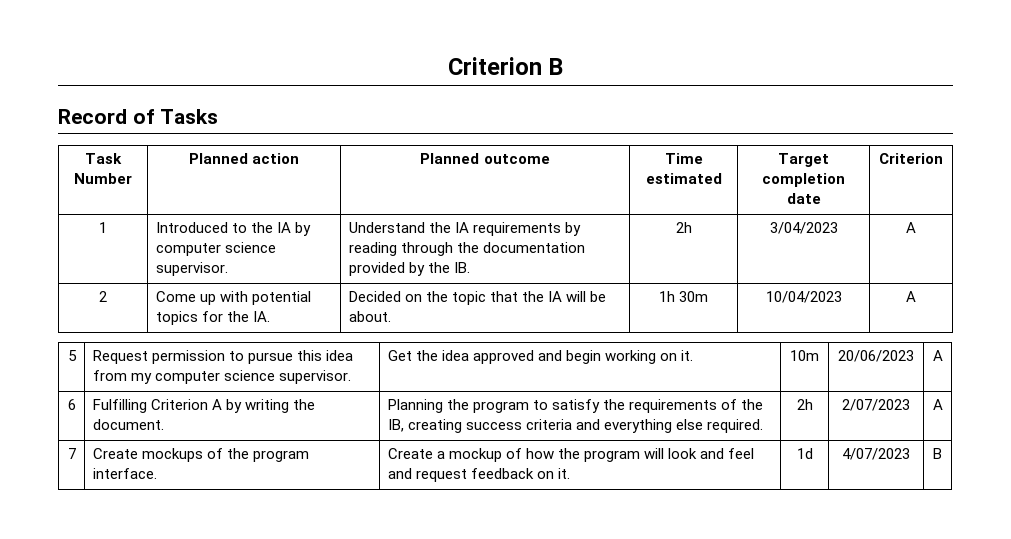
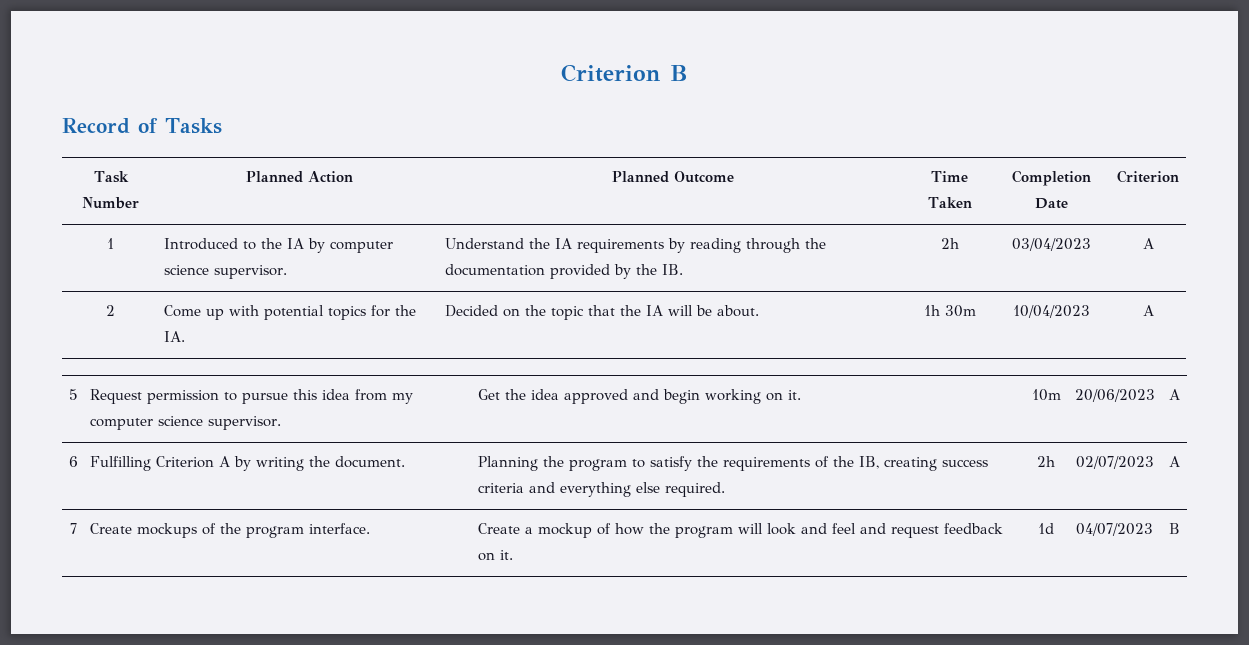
[252,153,300,164] [420,153,550,164] action | Planned outcome -> [307,171,353,183] [612,171,734,183] Action | Planned Outcome
[645,173,722,184] [778,153,829,167] [762,173,845,187] [786,193,821,204] estimated | Target completion date -> [927,197,972,208] [1012,170,1091,186] [1035,198,1068,209] Taken | Completion Date
[769,222,838,234] 3/04/2023 -> [1012,238,1091,251] 03/04/2023
[842,399,910,411] 2/07/2023 -> [1075,456,1154,469] 02/07/2023
[842,448,910,460] 4/07/2023 -> [1076,523,1153,536] 04/07/2023

